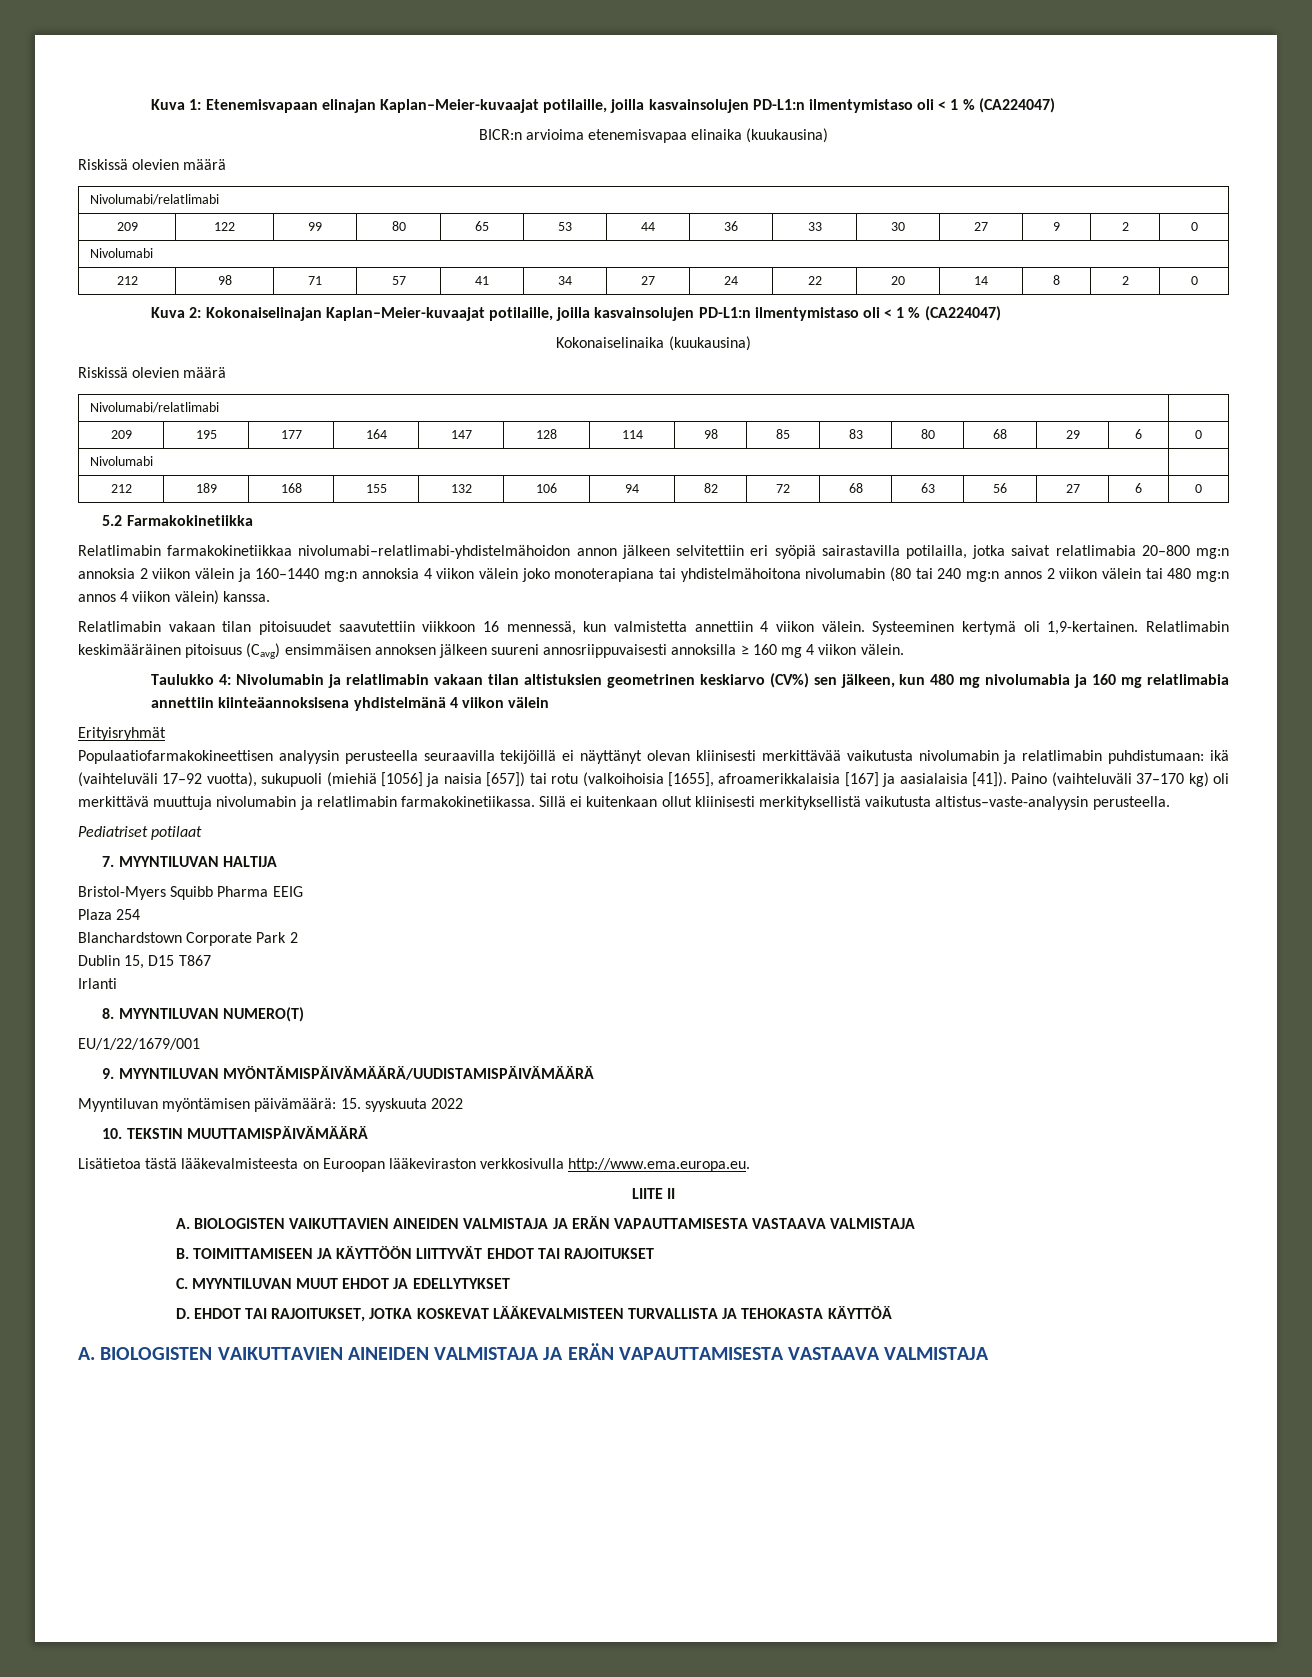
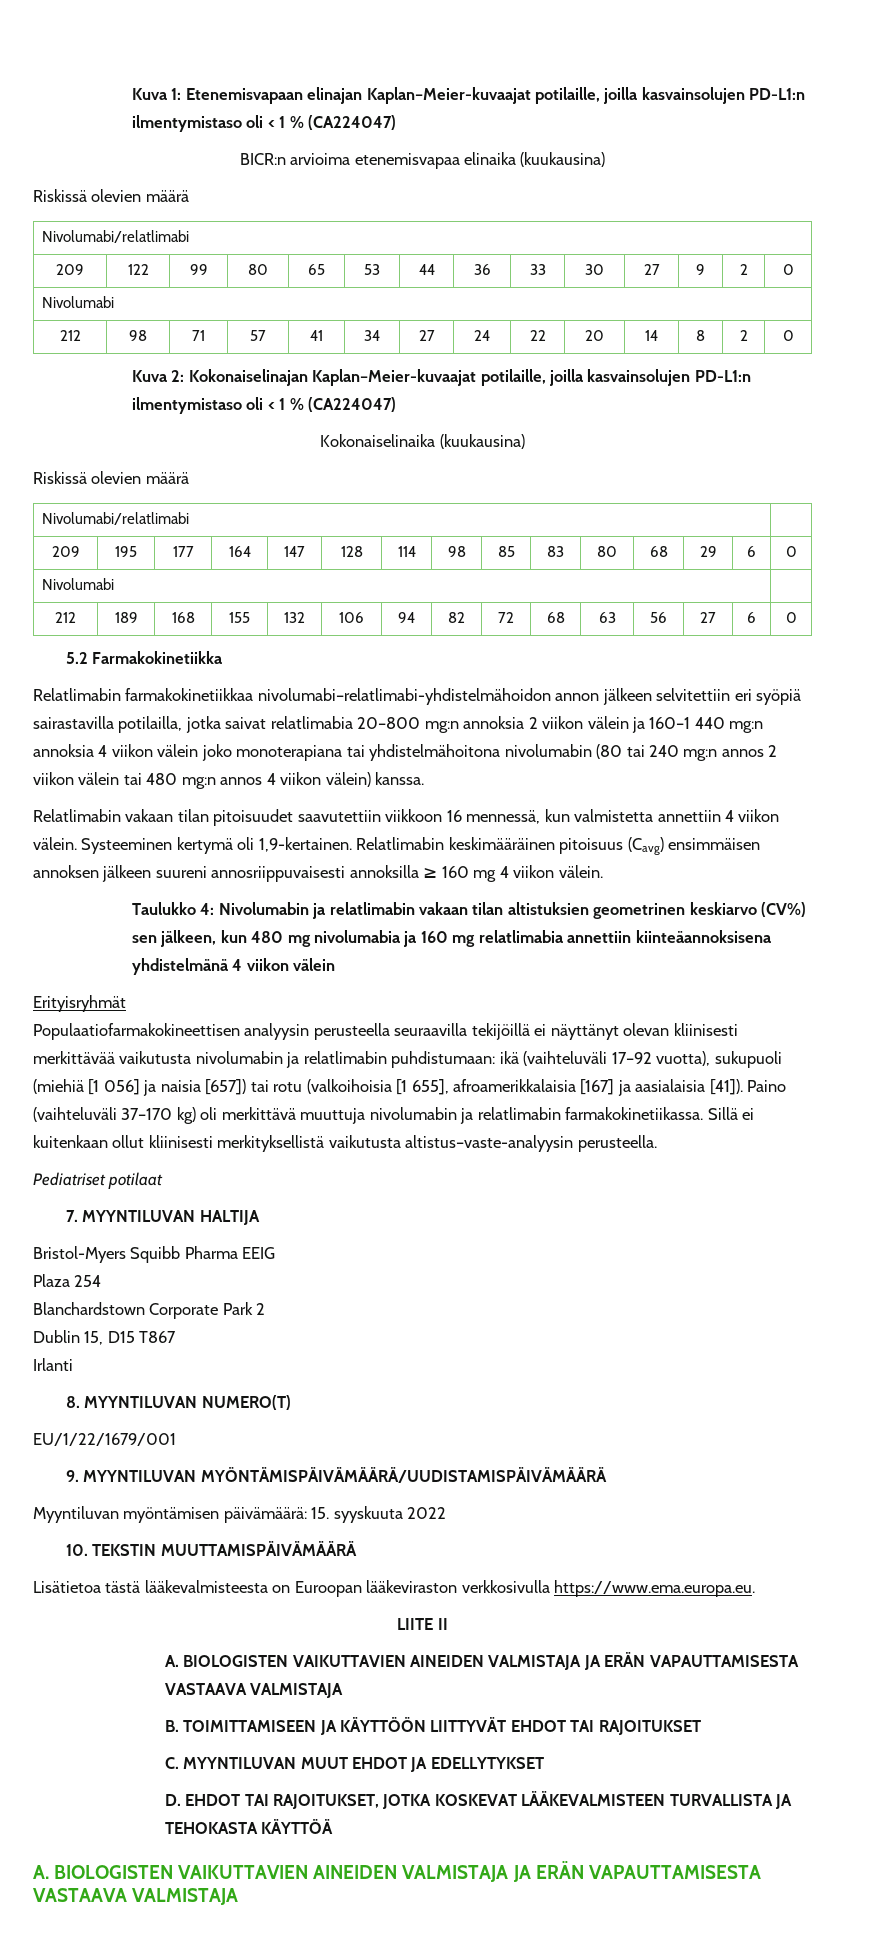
[255,568,320,579] 160–1440 -> [649,717,725,729] 160–1 440
[381,772,424,787] [1056] -> [88,1079,140,1095] [1 056]
[667,772,714,787] [1655], -> [396,1079,449,1095] [1 655],
[568,1158,751,1172] http://www.ema.europa.eu. -> [554,1580,756,1597] https://www.ema.europa.eu.

